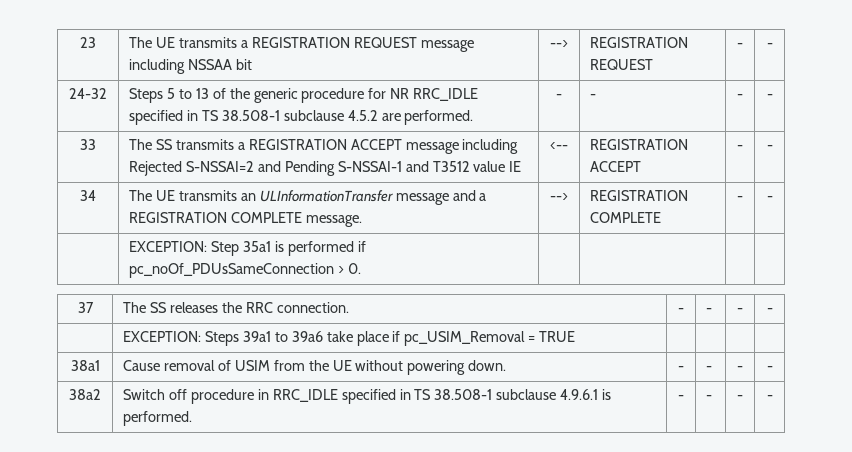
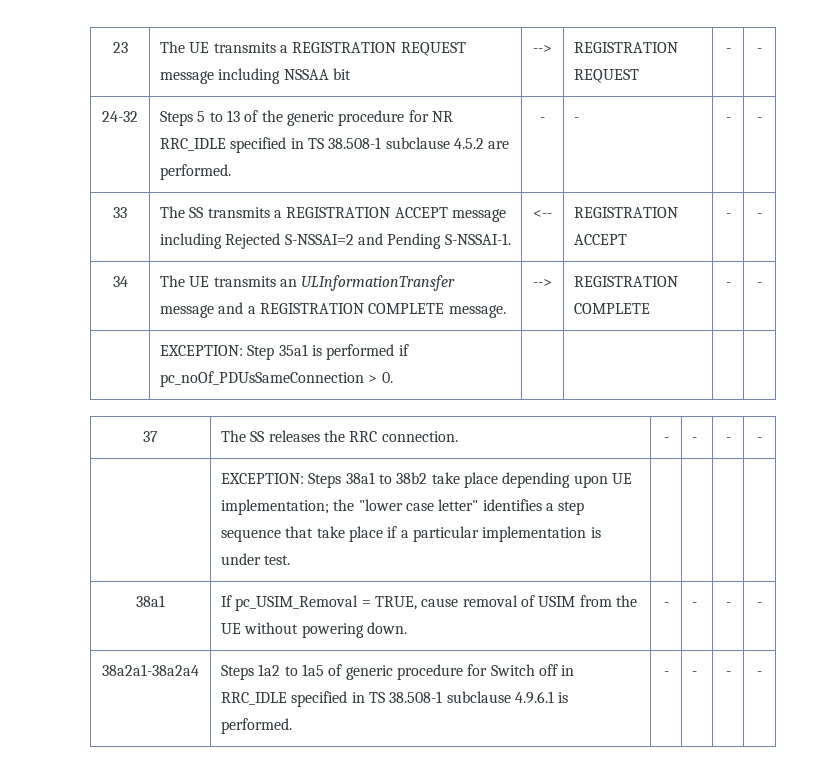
[337,161,522,172] S-NSSAI-1 and T3512 value IE -> [444,233,511,245] S-NSSAI-1.
[242,331,576,346] [70,360,100,371] [123,360,161,371] 39a1 to 39a6 take place if pc_USIM_Removal = TRUE | | | | // 38a1 | Cause -> [345,472,633,488] [221,499,585,515] [221,526,601,542] [221,553,291,565] [136,595,165,607] [221,595,459,611] 38a1 to 38b2 take place depending upon UE implementation; the "lower case letter" identifies a step sequence that take place if a particular implementation is under test. | | | | // 38a1 | If pc_USIM_Removal = TRUE, cause
[69,389,101,400] 38a2 | -> [102,664,199,676] [221,664,488,680] 38a2a1-38a2a4 | Steps 1a2 to 1a5 of generic procedure for
[190,389,254,404] procedure -> (559, 670) none

